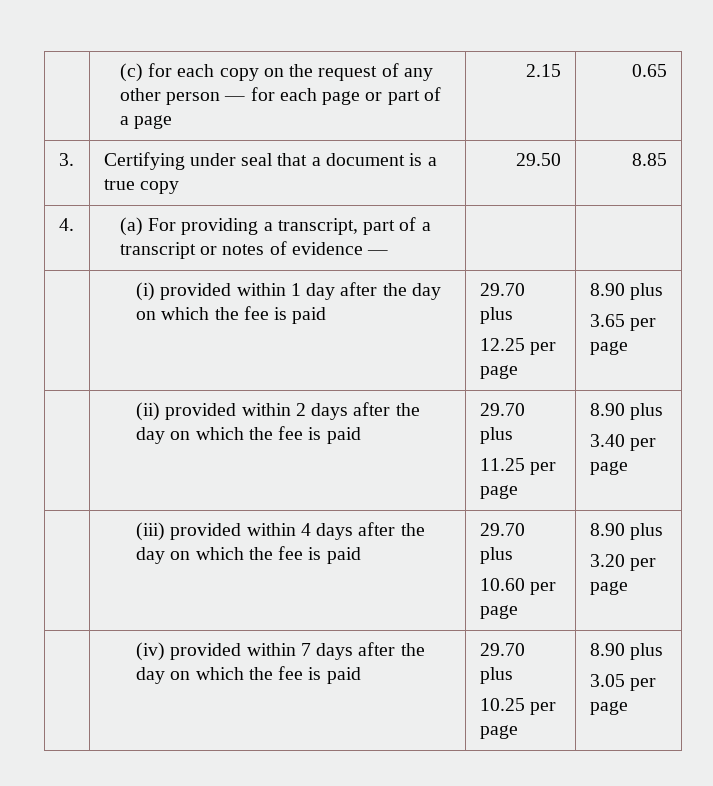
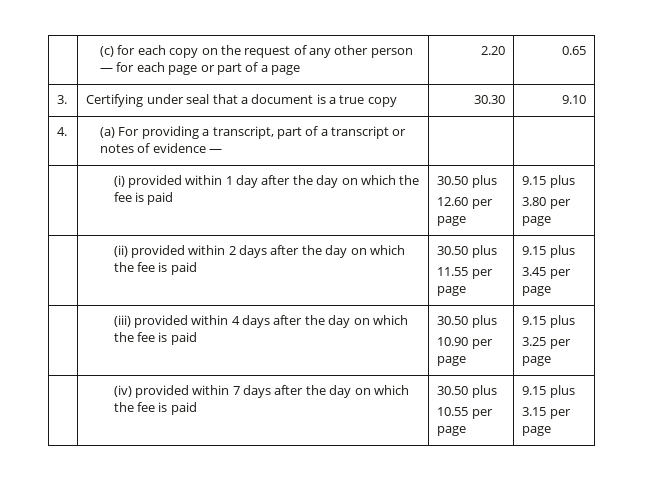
[526,64,562,77] 2.15 -> [480,46,505,55] 2.20
[516,153,562,166] [632,153,668,166] 29.50 | 8.85 -> [473,95,505,104] [561,95,586,104] 30.30 | 9.10
[479,283,525,296] [479,307,513,324] [479,338,556,355] [479,365,518,379] [589,283,663,300] [589,314,625,327] 29.70 plus // 12.25 per page | 8.90 plus // 3.65 -> [437,175,497,188] [437,197,493,209] [437,216,467,226] [522,175,575,188] [522,197,547,206] 30.50 plus // 12.60 per page | 9.15 plus // 3.80
[479,403,525,416] [479,427,513,444] [479,458,556,475] [479,485,518,499] [589,403,663,420] [589,434,625,447] 29.70 plus // 11.25 per page | 8.90 plus // 3.40 -> [437,245,497,258] [437,267,493,279] [437,286,467,296] [522,245,575,258] [522,267,547,276] 30.50 plus // 11.55 per page | 9.15 plus // 3.45
[479,523,525,536] [479,547,513,564] [479,578,556,595] [479,605,518,619] [589,523,663,540] [589,554,625,567] 29.70 plus // 10.60 per page | 8.90 plus // 3.20 -> [437,315,497,328] [437,337,493,349] [437,356,467,366] [522,315,575,328] [522,337,547,346] 30.50 plus // 10.90 per page | 9.15 plus // 3.25
[479,643,525,656] [479,667,513,684] [479,698,556,715] [479,725,518,739] [589,643,663,660] [589,674,625,687] 29.70 plus // 10.25 per page | 8.90 plus // 3.05 -> [437,385,497,398] [437,407,493,419] [437,426,467,436] [522,385,575,398] [522,407,547,416] 30.50 plus // 10.55 per page | 9.15 plus // 3.15

